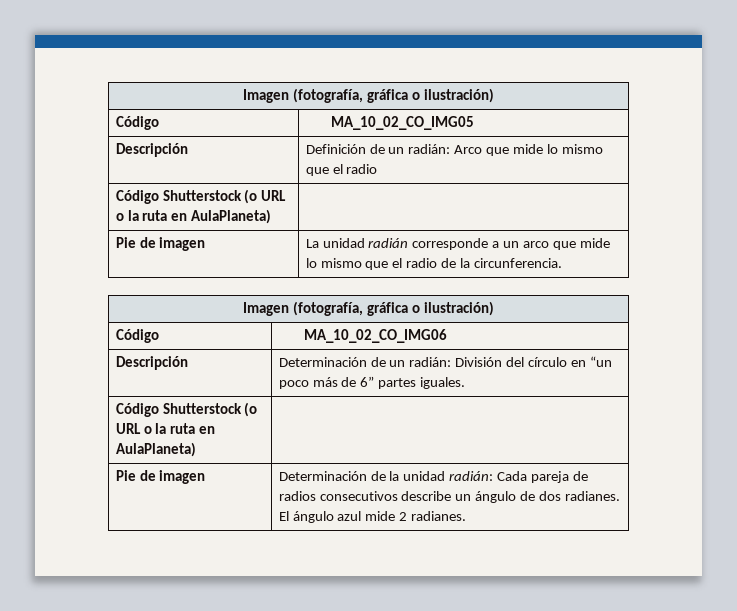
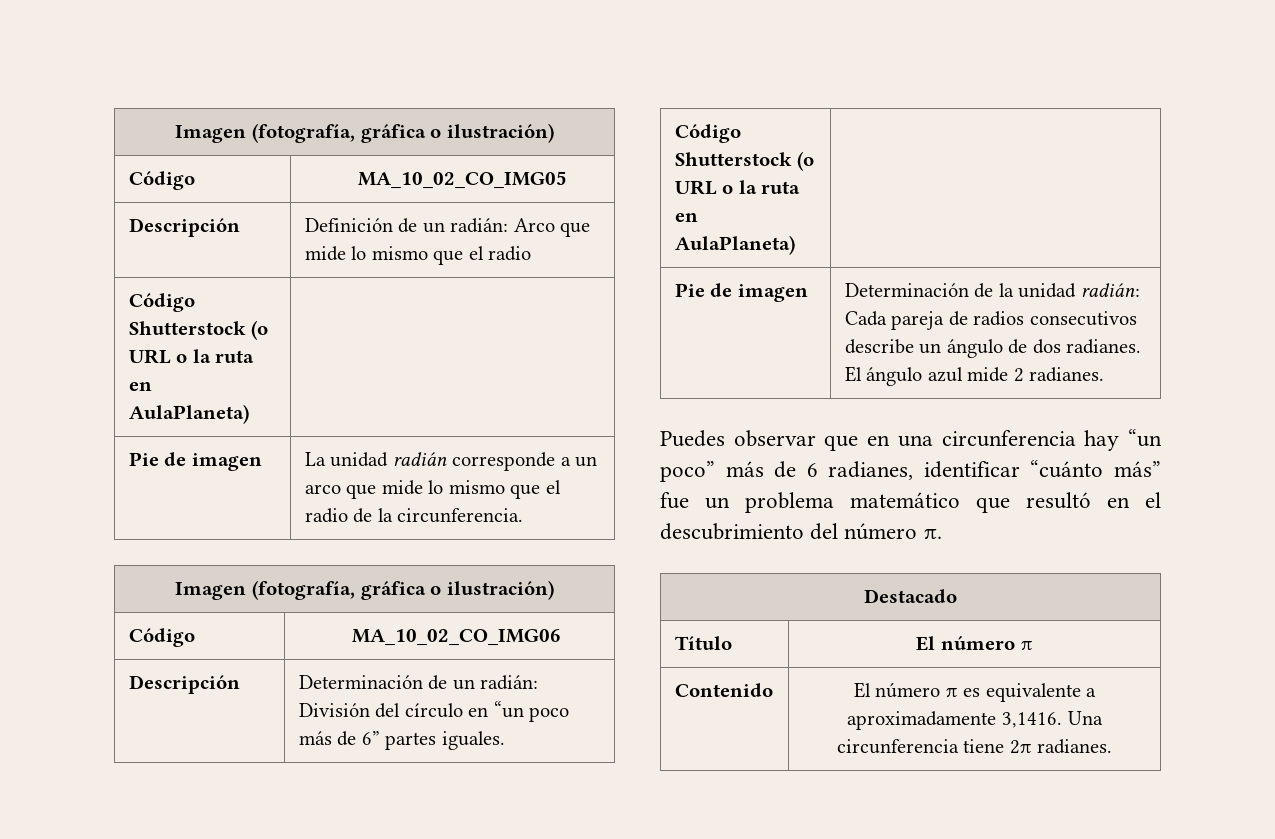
(467, 516) none -> [660,429,1162,451] [660,460,1161,482] [660,492,1161,513] [660,523,942,540] [864,589,957,603] [674,636,732,650] [916,636,1033,651] [674,683,773,697] [853,682,1097,702] [847,711,1103,730] [836,739,1113,754] // Puedes observar que en una circunferencia hay “un poco” más de 6 radianes, identificar “cuánto más” fue un problema matemático que resultó en el descubrimiento del número π. // Destacado // Título | El número π // Contenido | El número π es equivalente a aproximadamente 3,1416. Una circunferencia tiene 2π radianes.

